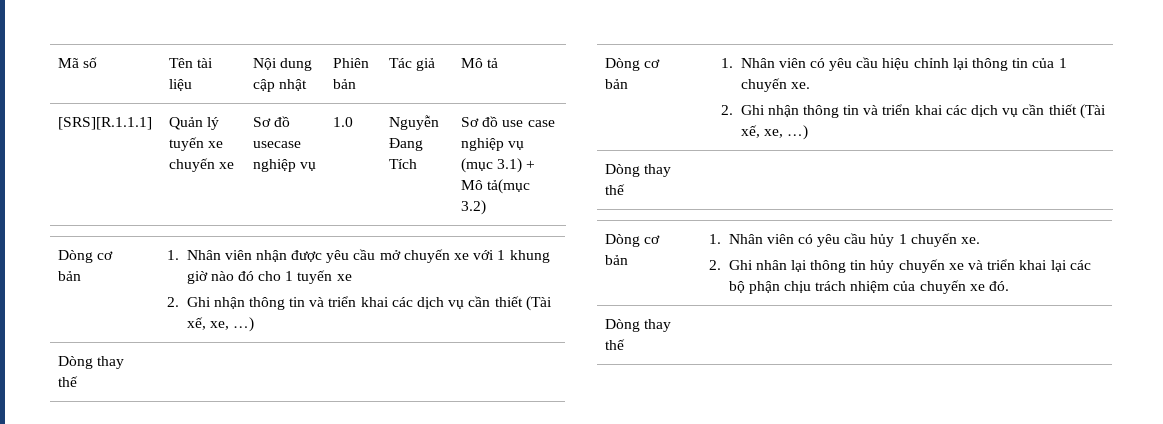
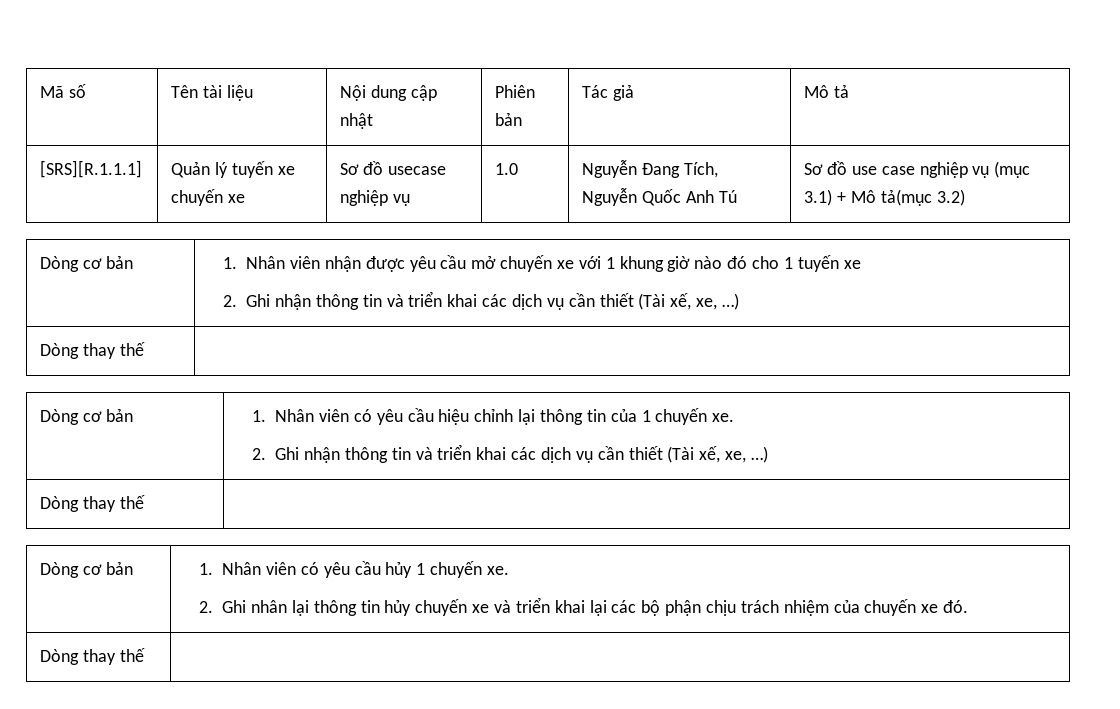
[389,159,418,169] Tích -> [683,162,718,178] [582,188,737,206] Tích, Nguyễn Quốc Anh Tú

